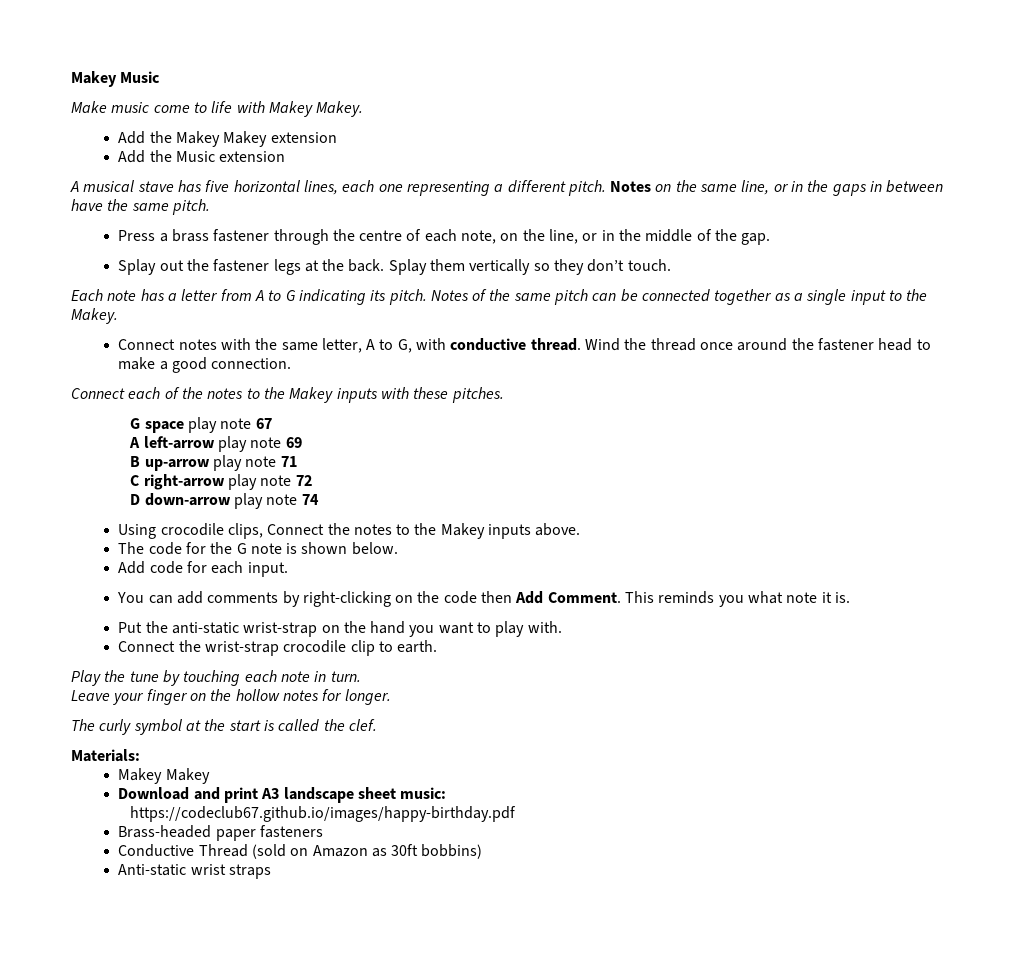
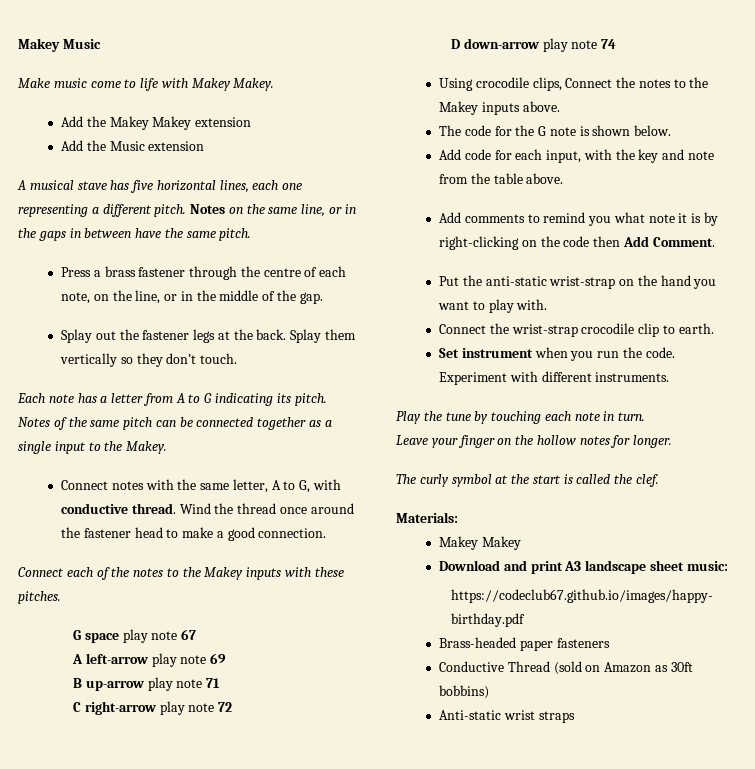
[247,562,288,577] [117,591,279,604] input. // You can add comments -> [546,149,714,163] [438,173,564,184] [438,212,702,226] input, with the key and note from the table above. // Add comments to remind you what note it is
[625,591,851,607] This reminds you what note it is. -> (715, 242) none
(438, 646) none -> [438,347,675,361] [438,371,670,385] // Set instrument when you run the code. Experiment with different instruments.

